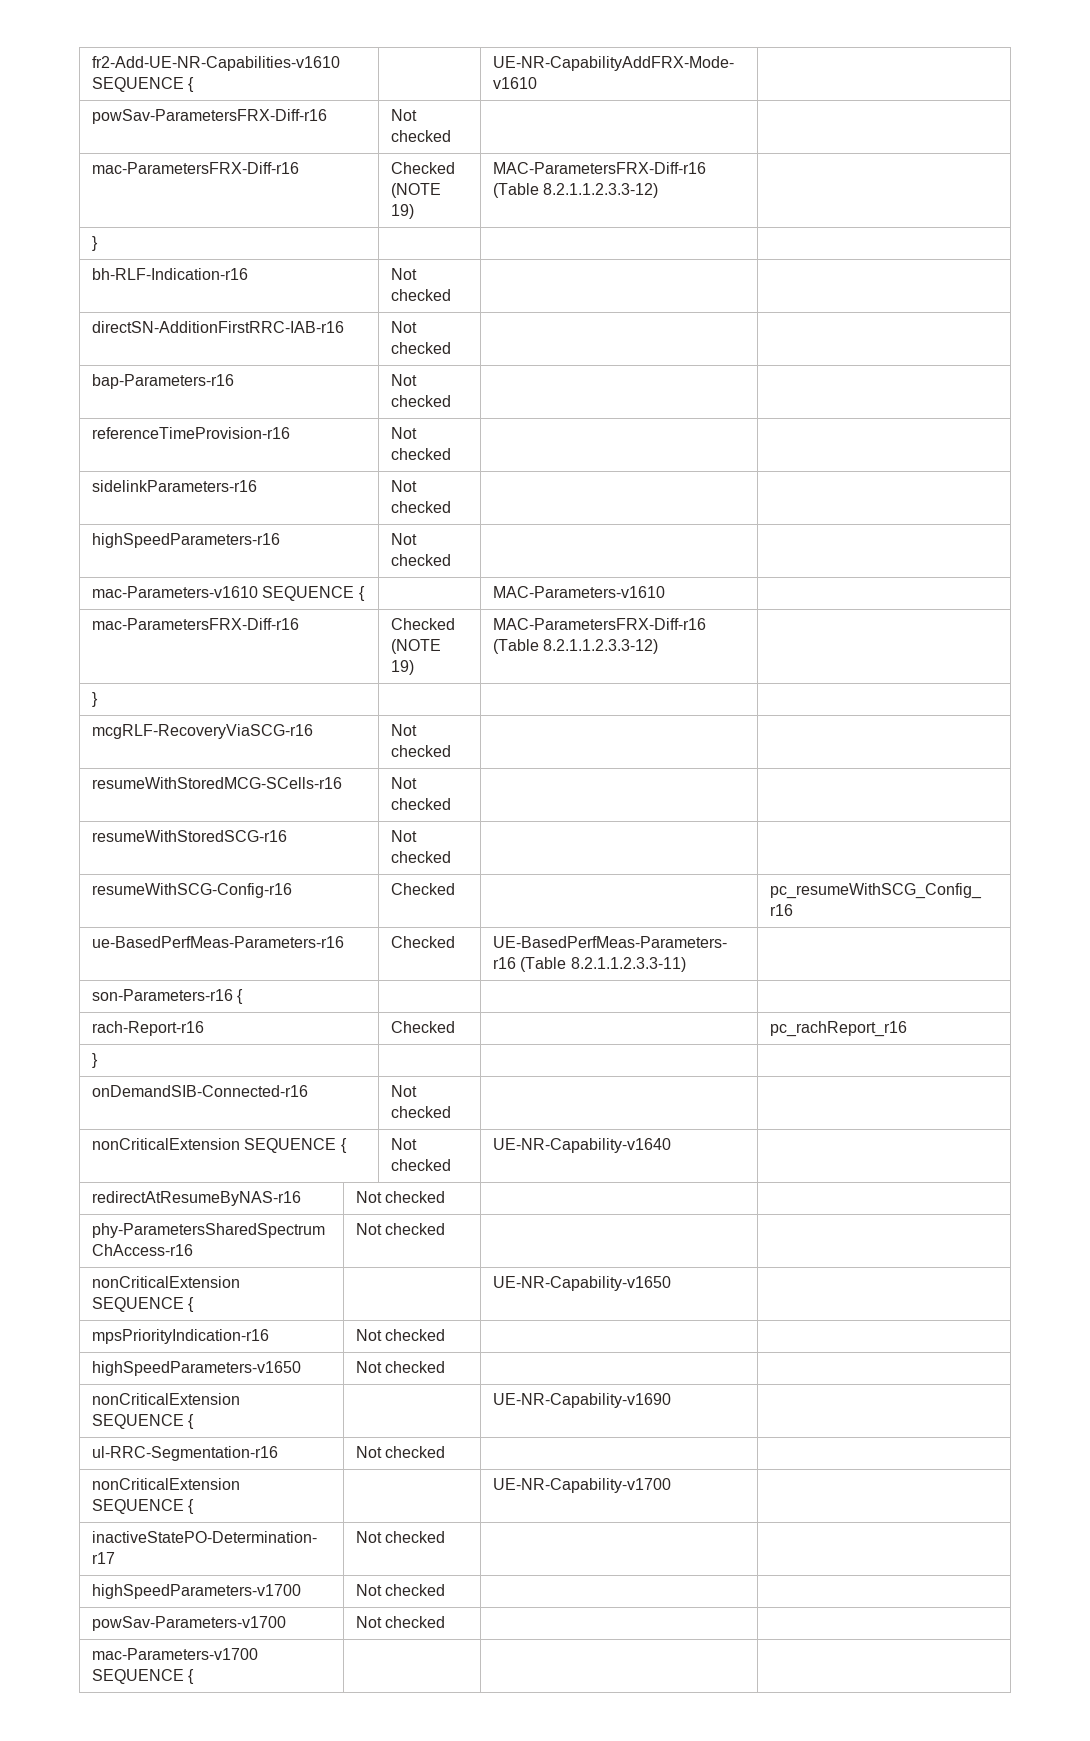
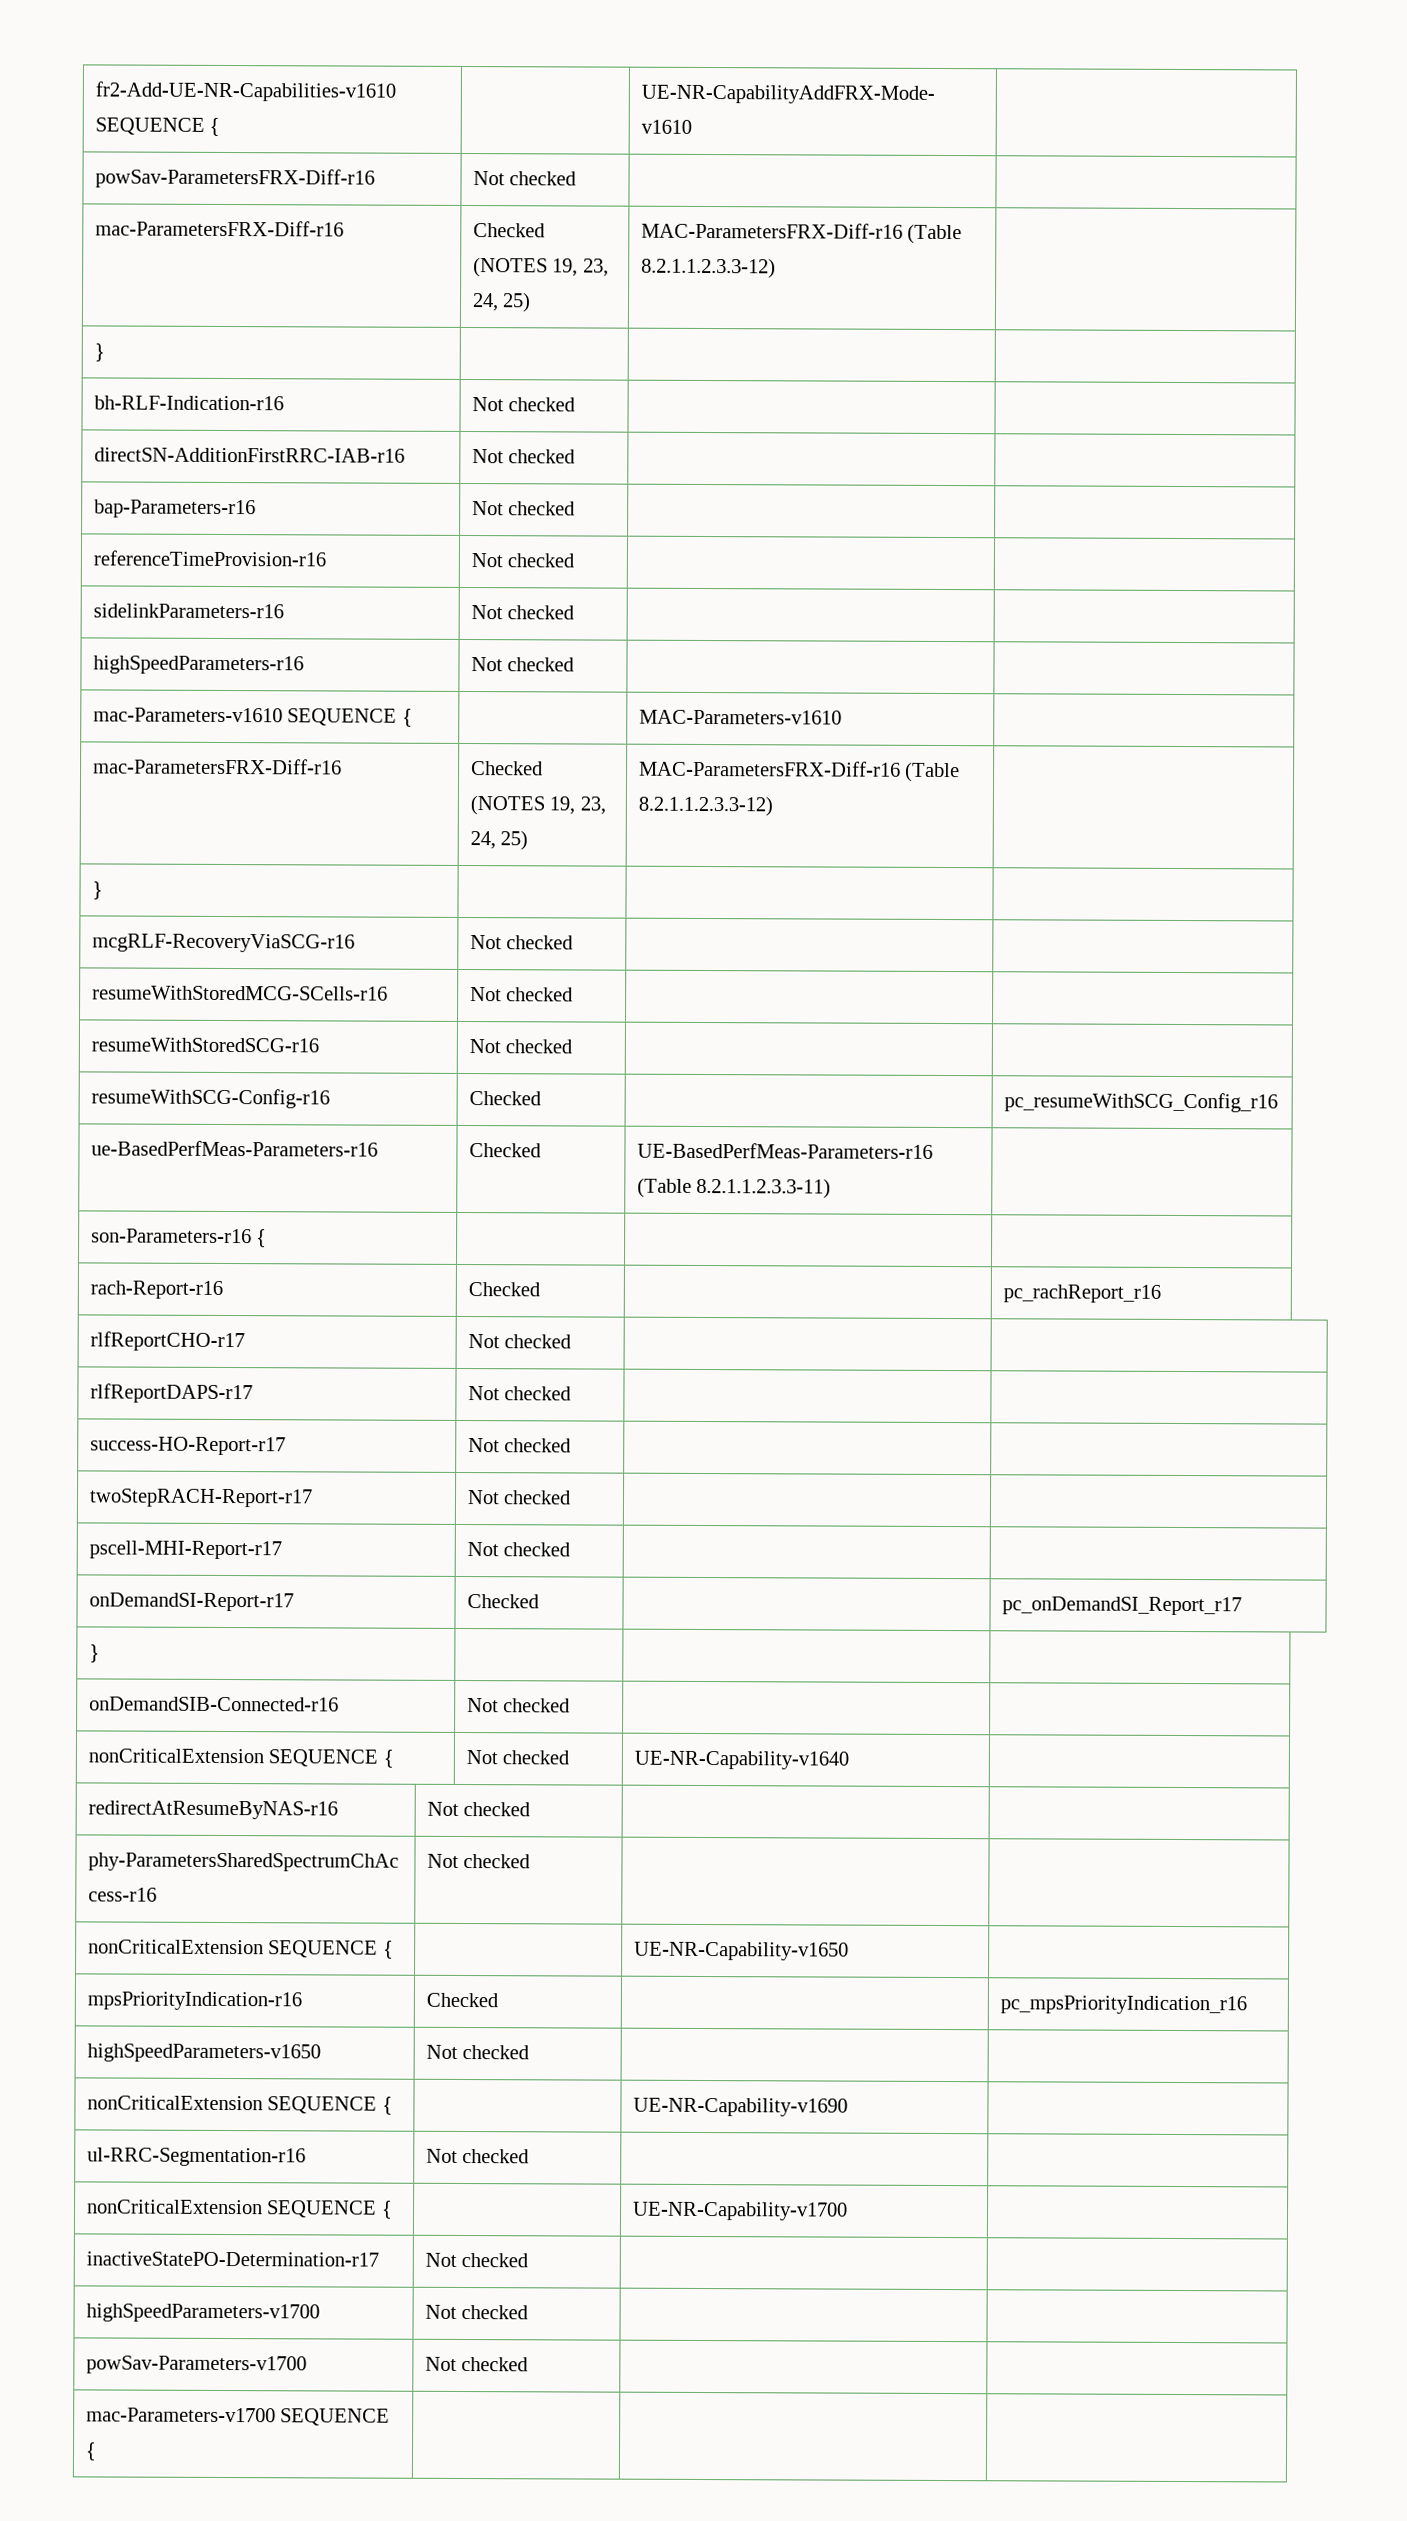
[391,183,442,198] [391,204,415,219] (NOTE 19) -> [472,257,609,278] [471,292,532,313] (NOTES 19, 23, 24, 25)
[391,639,442,654] [391,660,415,675] (NOTE 19) -> [469,795,606,816] [469,830,529,851] (NOTES 19, 23, 24, 25)
(908, 1029) none -> [89,1331,245,1352] [467,1334,572,1349] [89,1383,253,1404] [467,1386,572,1401] [89,1436,286,1456] [467,1438,572,1453] [88,1488,313,1508] [466,1490,572,1505] [88,1540,282,1560] [466,1542,571,1557] [88,1592,294,1612] [466,1594,539,1609] [1001,1596,1242,1616] // rlfReportCHO-r17 | Not checked | | // rlfReportDAPS-r17 | Not checked | | // success-HO-Report-r17 | Not checked | | // twoStepRACH-Report-r17 | Not checked | | // pscell-MHI-Report-r17 | Not checked | | // onDemandSI-Report-r17 | Checked | | pc_onDemandSI_Report_r17
[356,1329,446,1341] Not checked | | -> [425,1992,498,2008] [999,1995,1247,2015] Checked | | pc_mpsPriorityIndication_r16

